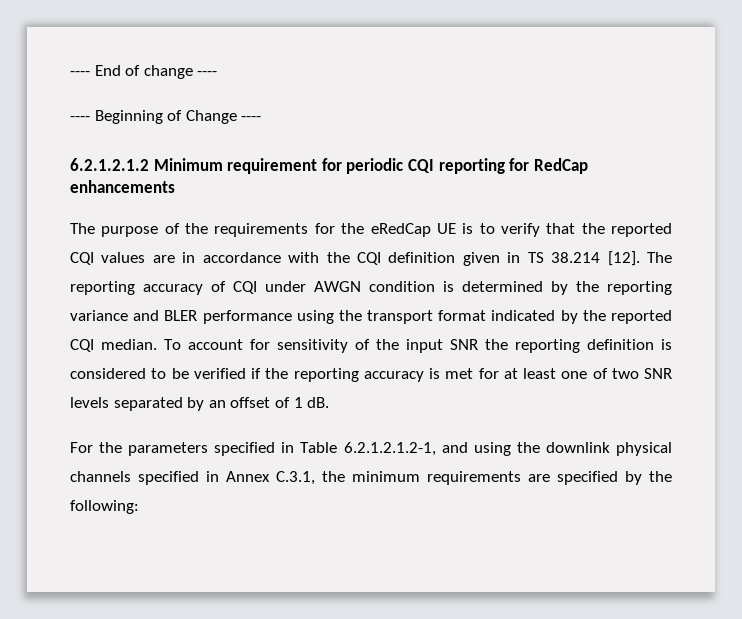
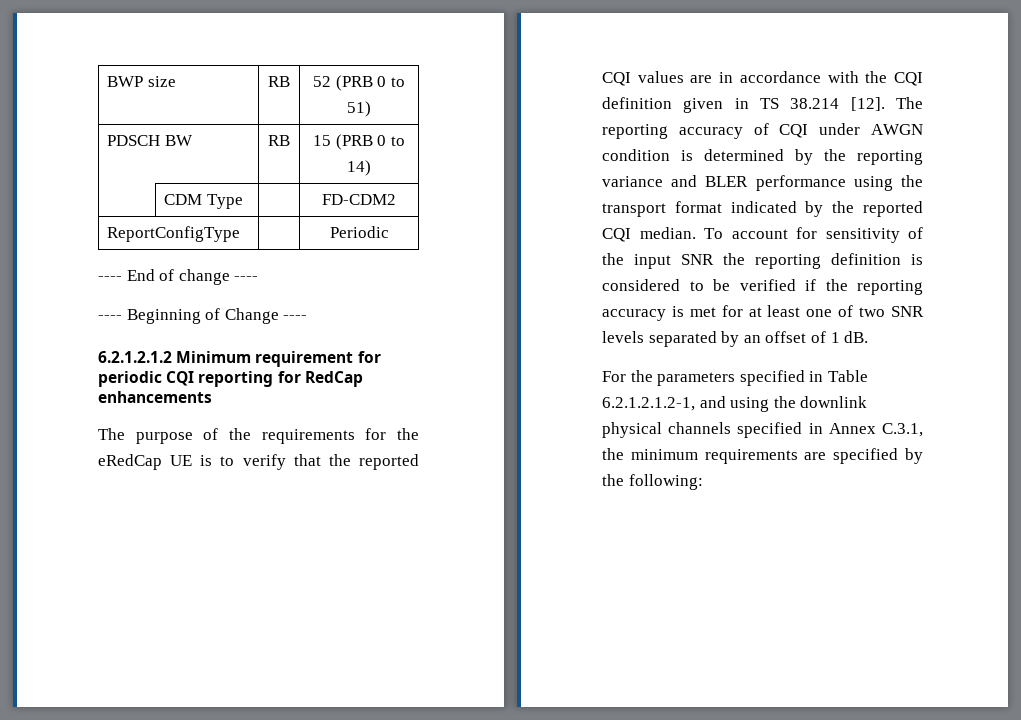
(70, 73) none -> [107,76,176,87] [268,76,290,87] [313,75,405,91] [347,101,371,117] [107,135,193,146] [268,135,290,146] [313,134,405,150] [347,160,371,176] [164,194,243,209] [322,194,396,205] [107,226,241,242] [329,226,389,238] BWP size | RB | 52 (PRB 0 to 51) // PDSCH BW | RB | 15 (PRB 0 to 14) // | CDM Type | | FD-CDM2 // ReportConfigType | | Periodic //

